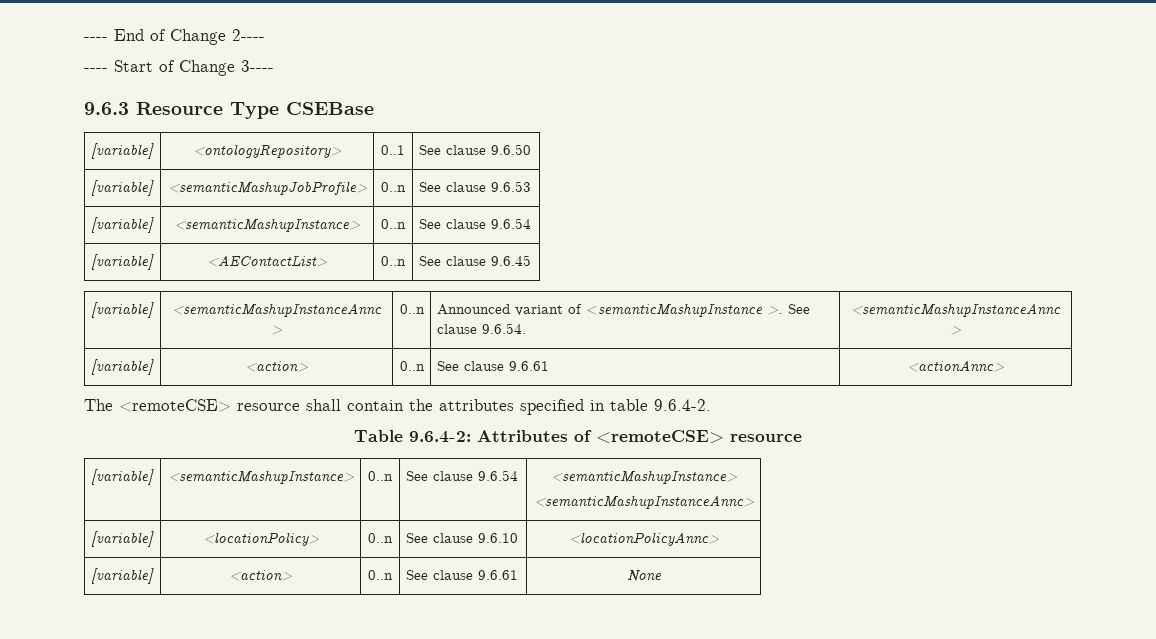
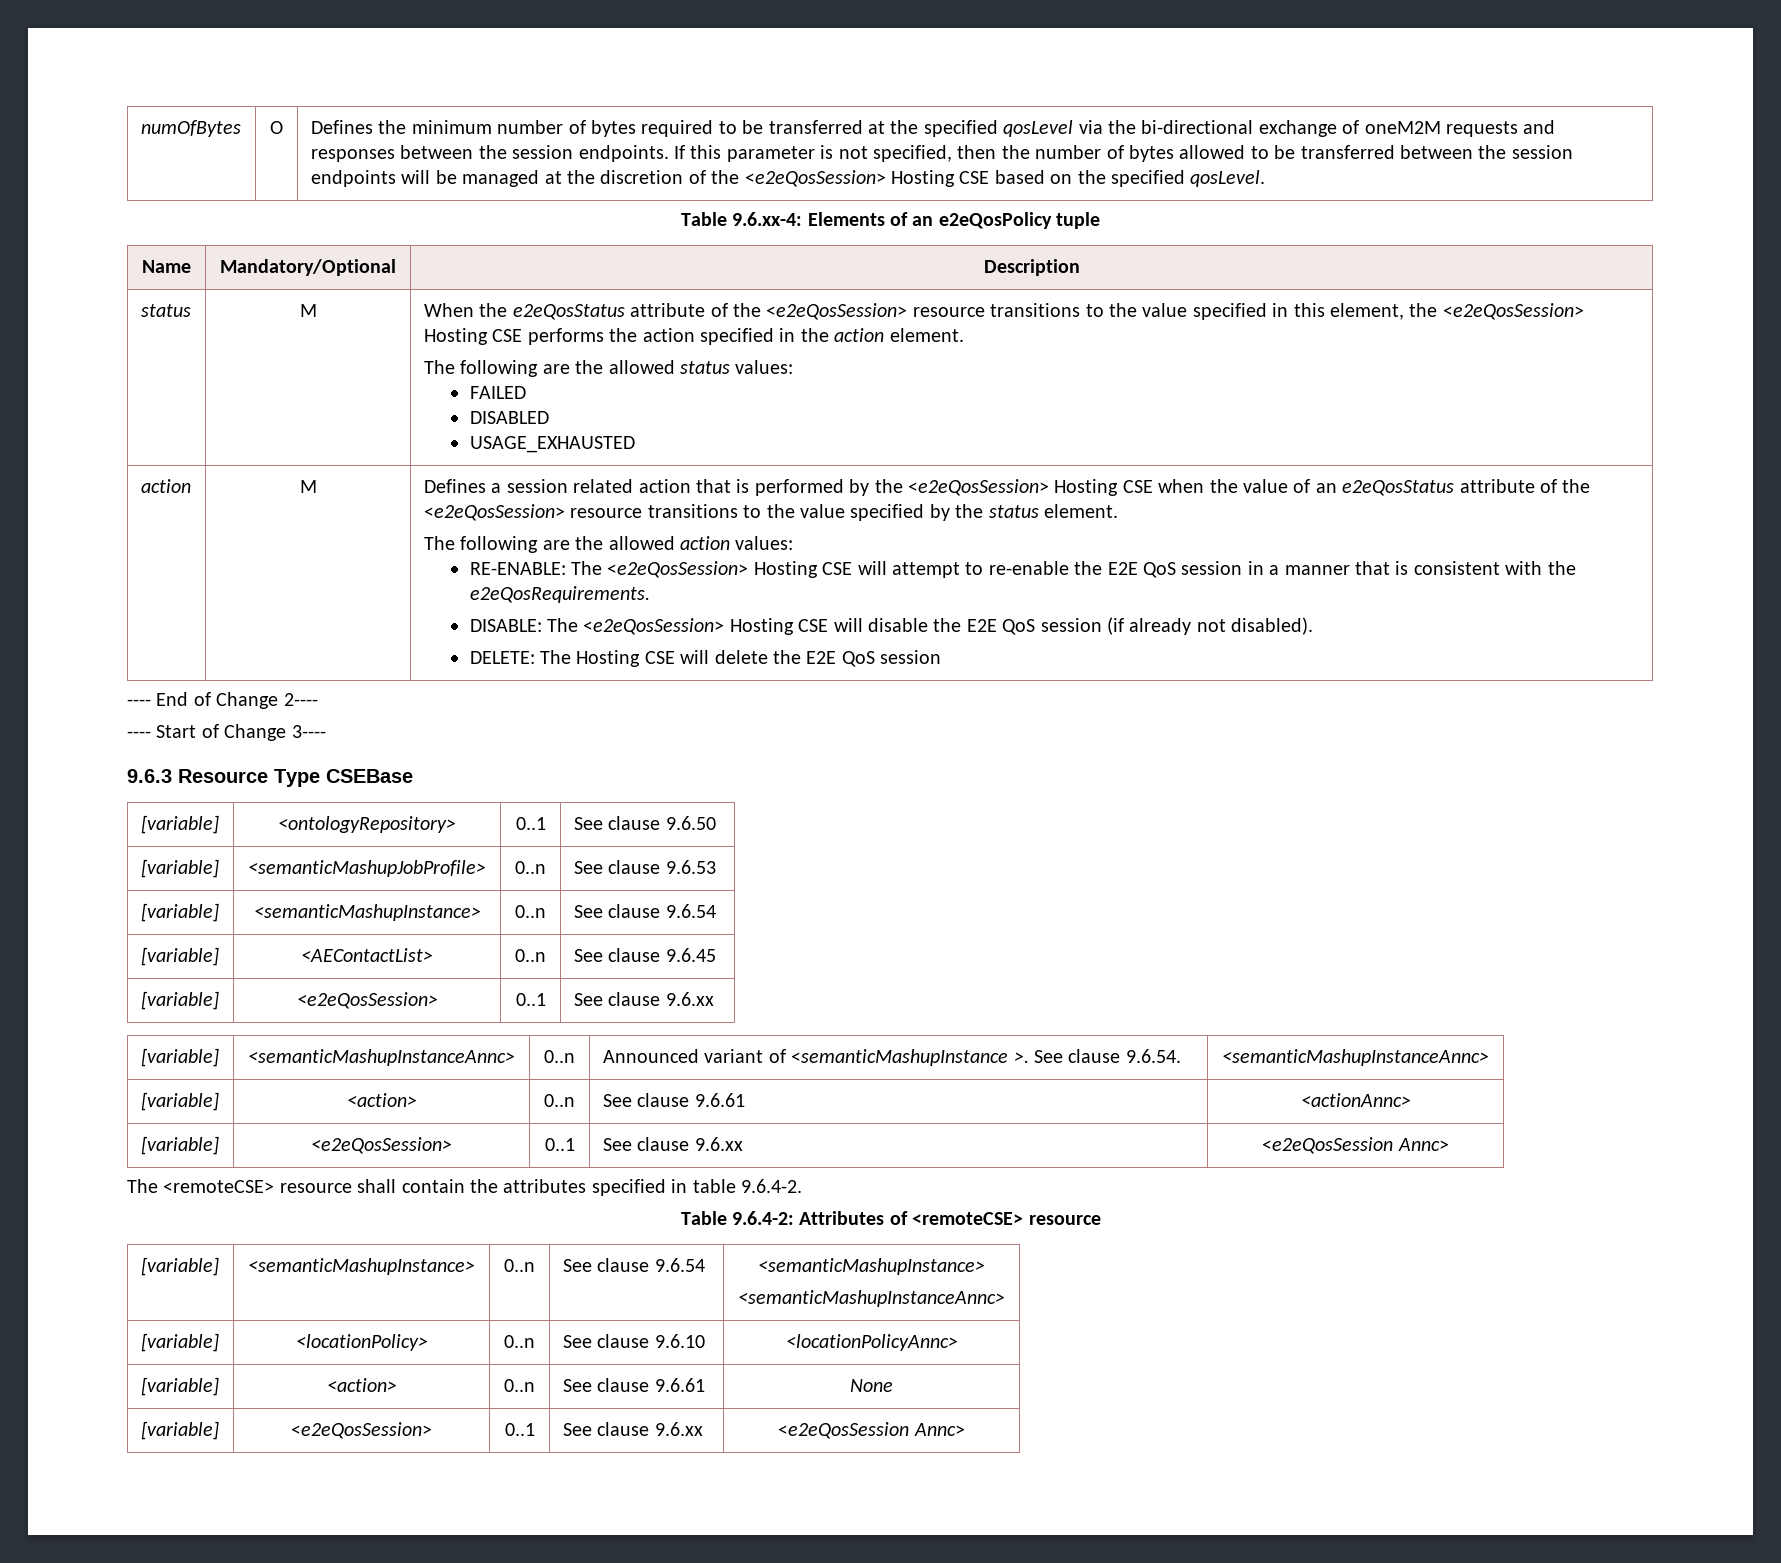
(84, 39) none -> [140,120,241,137] [270,121,283,134] [310,120,1556,137] [310,145,1573,162] [310,170,1266,187] [680,212,1101,229] [142,260,191,273] [220,259,396,276] [983,259,1080,276] [140,304,191,317] [299,304,317,317] [423,303,1584,320] [423,328,964,345] [423,360,794,377] [469,386,526,399] [469,411,549,424] [469,436,635,453] [140,479,191,493] [299,480,317,493] [423,479,1591,496] [423,504,1118,521] [423,536,794,553] [469,561,1576,578] [469,586,650,603] [469,617,1314,635] [469,650,942,667] numOfBytes | O | Defines the minimum number of bytes required to be transferred at the specified qosLevel via the bi-directional exchange of oneM2M requests and responses between the session endpoints. If this parameter is not specified, then the number of bytes allowed to be transferred between the session endpoints will be managed at the discretion of the <e2eQosSession> Hosting CSE based on the specified qosLevel. // Table 9.6.xx-4: Elements of an e2eQosPolicy tuple // Name | Mandatory/Optional | Description // status | M | When the e2eQosStatus attribute of the <e2eQosSession> resource transitions to the value specified in this element, the <e2eQosSession> Hosting CSE performs the action specified in the action element. // The following are the allowed status values: // FAILED // DISABLED // USAGE_EXHAUSTED // action | M | Defines a session related action that is performed by the <e2eQosSession> Hosting CSE when the value of an e2eQosStatus attribute of the <e2eQosSession> resource transitions to the value specified by the status element. // The following are the allowed action values: // RE-ENABLE: The <e2eQosSession> Hosting CSE will attempt to re-enable the E2E QoS session in a manner that is consistent with the e2eQosRequirements. // DISABLE: The <e2eQosSession> Hosting CSE will disable the E2E QoS session (if already not disabled). // DELETE: The Hosting CSE will delete the E2E QoS session //
(531, 260) none -> [140,991,219,1010] [296,992,438,1009] [515,993,546,1006] [573,992,714,1006] // [variable] | <e2eQosSession> | 0..1 | See clause 9.6.xx
(1004, 366) none -> [140,1136,219,1155] [311,1137,452,1154] [544,1138,575,1151] [602,1137,743,1151] [1262,1137,1449,1154] // [variable] | <e2eQosSession> | 0..1 | See clause 9.6.xx | <e2eQosSession Annc>
(662, 576) none -> [140,1421,219,1440] [291,1422,432,1439] [504,1423,535,1436] [562,1422,703,1436] [778,1422,965,1439] // [variable] | <e2eQosSession> | 0..1 | See clause 9.6.xx | <e2eQosSession Annc>

